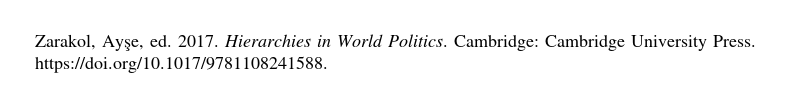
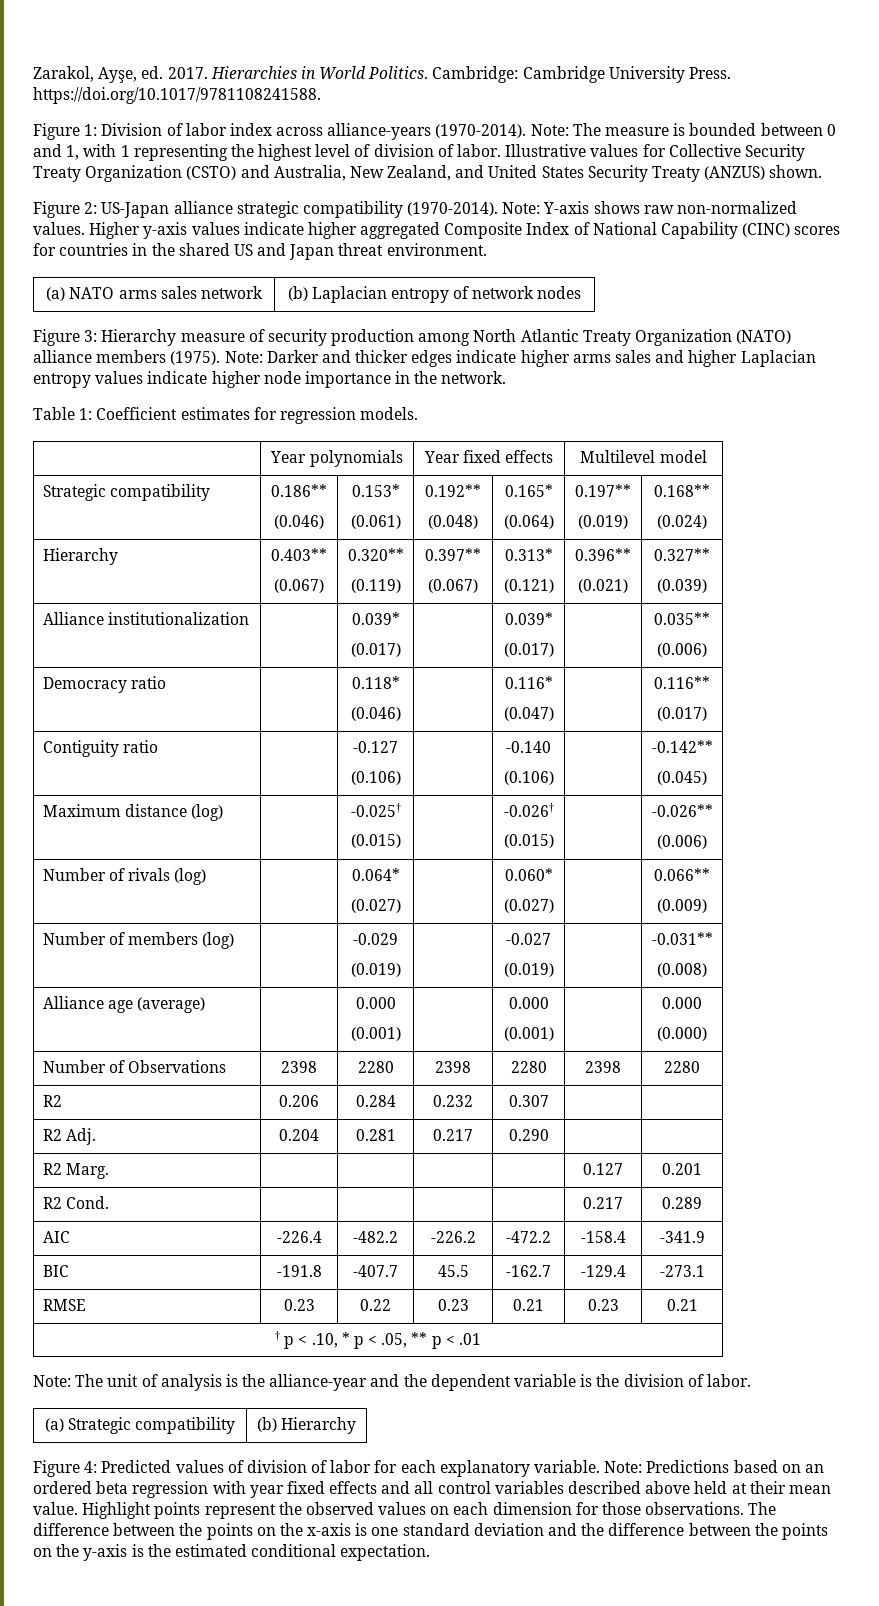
(328, 64) none -> [33,123,836,140] [33,144,805,161] [33,165,823,182] [33,201,798,218] [33,222,841,239] [33,243,487,260] [46,286,263,301] [287,286,582,303] [33,329,792,346] [33,350,816,367] [33,371,507,388] [33,407,419,424] [270,450,403,467] [423,450,554,463] [580,450,707,463] [42,484,210,501] [271,484,327,497] [274,515,324,529] [351,484,400,497] [350,515,401,529] [425,484,481,497] [428,515,478,529] [504,484,553,497] [503,515,554,529] [575,484,631,497] [578,515,628,529] [654,484,710,497] [657,515,707,529] [42,548,118,565] [271,548,327,561] [274,579,324,593] [347,548,404,561] [350,579,401,593] [425,548,481,561] [428,579,478,593] [504,548,553,561] [503,579,554,593] [575,548,631,561] [578,579,628,593] [654,548,710,561] [657,579,707,593] [42,612,249,625] [351,612,400,625] [350,643,401,657] [504,612,553,625] [503,643,554,657] [654,612,710,625] [657,643,707,657] [42,676,166,693] [351,676,400,689] [350,707,401,721] [504,676,553,689] [503,707,554,721] [654,676,710,689] [657,707,707,721] [42,740,158,757] [353,741,398,753] [350,771,401,785] [506,741,551,753] [503,771,554,785] [651,740,713,753] [657,771,707,785] [42,804,224,821] [350,803,401,817] [350,834,401,848] [503,803,554,817] [503,834,554,848] [651,804,713,817] [657,835,707,849] [42,868,207,885] [351,868,400,881] [350,899,401,913] [504,868,553,881] [503,899,554,913] [654,868,710,881] [657,899,707,913] [42,932,235,949] [353,933,398,945] [350,963,401,977] [506,933,551,945] [503,963,554,977] [651,932,713,945] [657,963,707,977] [42,996,206,1013] [355,997,396,1009] [350,1027,401,1041] [508,997,549,1009] [503,1027,554,1041] [662,997,702,1009] [657,1027,707,1041] [42,1060,227,1073] [281,1061,317,1073] [357,1061,394,1073] [435,1061,471,1073] [510,1061,547,1073] [585,1061,621,1073] [664,1061,700,1073] [42,1095,62,1107] [279,1095,319,1107] [355,1095,396,1107] [433,1095,473,1107] [508,1095,549,1107] [42,1128,96,1145] [279,1129,319,1141] [355,1129,396,1141] [433,1129,473,1141] [508,1129,549,1141] [42,1163,109,1179] [583,1163,623,1175] [662,1163,702,1175] [42,1196,109,1209] [583,1197,623,1209] [662,1197,702,1209] [42,1231,70,1243] [276,1231,322,1243] [353,1231,398,1243] [430,1231,476,1243] [506,1231,551,1243] [580,1231,626,1243] [659,1231,705,1243] [42,1265,69,1277] [276,1265,322,1277] [353,1265,398,1277] [437,1265,469,1277] [506,1265,551,1277] [580,1265,626,1277] [659,1265,705,1277] [42,1299,86,1311] [283,1299,315,1311] [360,1299,391,1311] [437,1299,469,1311] [513,1299,544,1311] [587,1299,619,1311] [666,1299,698,1311] [274,1331,482,1349] [33,1374,751,1391] [44,1417,236,1434] [256,1417,357,1434] [33,1460,824,1477] [33,1481,831,1498] [33,1502,777,1519] [33,1523,828,1540] [33,1544,431,1561] // Figure 1: Division of labor index across alliance-years (1970-2014). Note: The measure is bounded between 0 and 1, with 1 representing the highest level of division of labor. Illustrative values for Collective Security Treaty Organization (CSTO) and Australia, New Zealand, and United States Security Treaty (ANZUS) shown. // Figure 2: US-Japan alliance strategic compatibility (1970-2014). Note: Y-axis shows raw non-normalized values. Higher y-axis values indicate higher aggregated Composite Index of National Capability (CINC) scores for countries in the shared US and Japan threat environment. // (a) NATO arms sales network | (b) Laplacian entropy of network nodes // Figure 3: Hierarchy measure of security production among North Atlantic Treaty Organization (NATO) alliance members (1975). Note: Darker and thicker edges indicate higher arms sales and higher Laplacian entropy values indicate higher node importance in the network. // Table 1: Coefficient estimates for regression models. // | Year polynomials | Year fixed effects | Multilevel model // Strategic compatibility | 0.186** // (0.046) | 0.153* // (0.061) | 0.192** // (0.048) | 0.165* // (0.064) | 0.197** // (0.019) | 0.168** // (0.024) // Hierarchy | 0.403** // (0.067) | 0.320** // (0.119) | 0.397** // (0.067) | 0.313* // (0.121) | 0.396** // (0.021) | 0.327** // (0.039) // Alliance institutionalization | | 0.039* // (0.017) | | 0.039* // (0.017) | | 0.035** // (0.006) // Democracy ratio | | 0.118* // (0.046) | | 0.116* // (0.047) | | 0.116** // (0.017) // Contiguity ratio | | -0.127 // (0.106) | | -0.140 // (0.106) | | -0.142** // (0.045) // Maximum distance (log) | | -0.025† // (0.015) | | -0.026† // (0.015) | | -0.026** // (0.006) // Number of rivals (log) | | 0.064* // (0.027) | | 0.060* // (0.027) | | 0.066** // (0.009) // Number of members (log) | | -0.029 // (0.019) | | -0.027 // (0.019) | | -0.031** // (0.008) // Alliance age (average) | | 0.000 // (0.001) | | 0.000 // (0.001) | | 0.000 // (0.000) // Number of Observations | 2398 | 2280 | 2398 | 2280 | 2398 | 2280 // R2 | 0.206 | 0.284 | 0.232 | 0.307 | | // R2 Adj. | 0.204 | 0.281 | 0.217 | 0.290 | | // R2 Marg. | | | | | 0.127 | 0.201 // R2 Cond. | | | | | 0.217 | 0.289 // AIC | -226.4 | -482.2 | -226.2 | -472.2 | -158.4 | -341.9 // BIC | -191.8 | -407.7 | 45.5 | -162.7 | -129.4 | -273.1 // RMSE | 0.23 | 0.22 | 0.23 | 0.21 | 0.23 | 0.21 // † p < .10, * p < .05, ** p < .01 // Note: The unit of analysis is the alliance-year and the dependent variable is the division of labor. // (a) Strategic compatibility | (b) Hierarchy // Figure 4: Predicted values of division of labor for each explanatory variable. Note: Predictions based on an ordered beta regression with year fixed effects and all control variables described above held at their mean value. Highlight points represent the observed values on each dimension for those observations. The difference between the points on the x-axis is one standard deviation and the difference between the points on the y-axis is the estimated conditional expectation.

